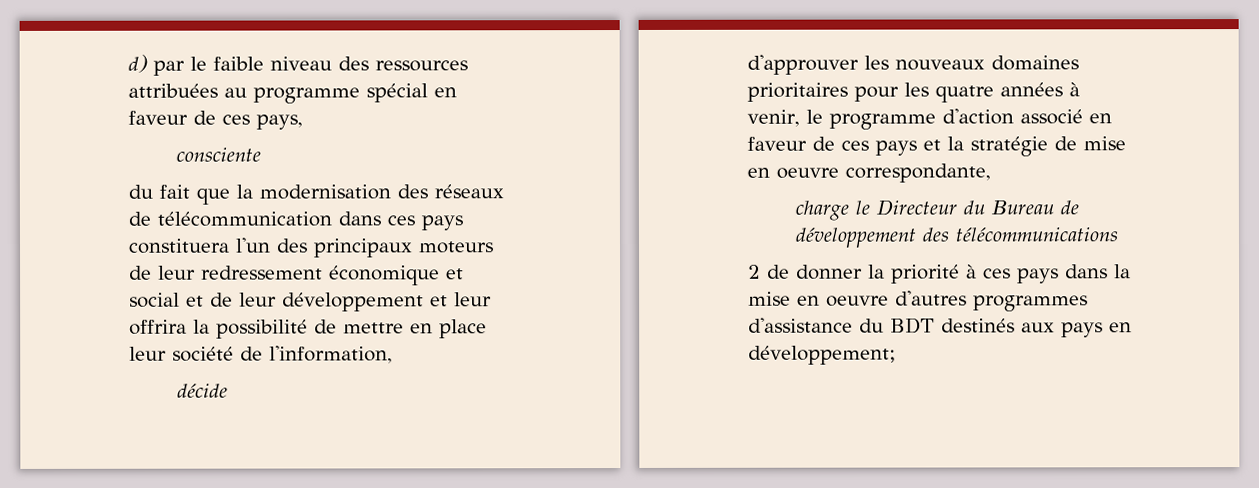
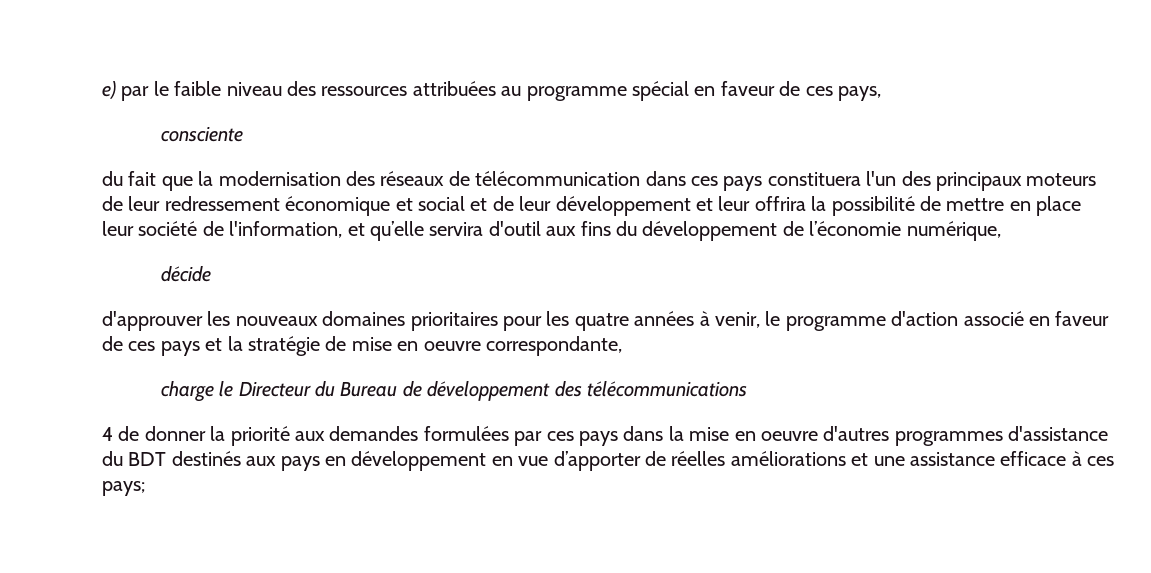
[128,54,148,73] d) -> [102,81,116,99] e)
(393, 354) none -> [347,221,1001,241] et qu’elle servira d'outil aux fins du développement de l’économie numérique,
[748,264,761,279] 2 -> [102,427,113,441] 4
[966,264,977,279] à -> [295,426,543,446] aux demandes formulées par
[748,345,896,365] développement; -> [351,451,1115,471] [102,481,145,496] développement en vue d’apporter de réelles améliorations et une assistance efficace à ces pays;

